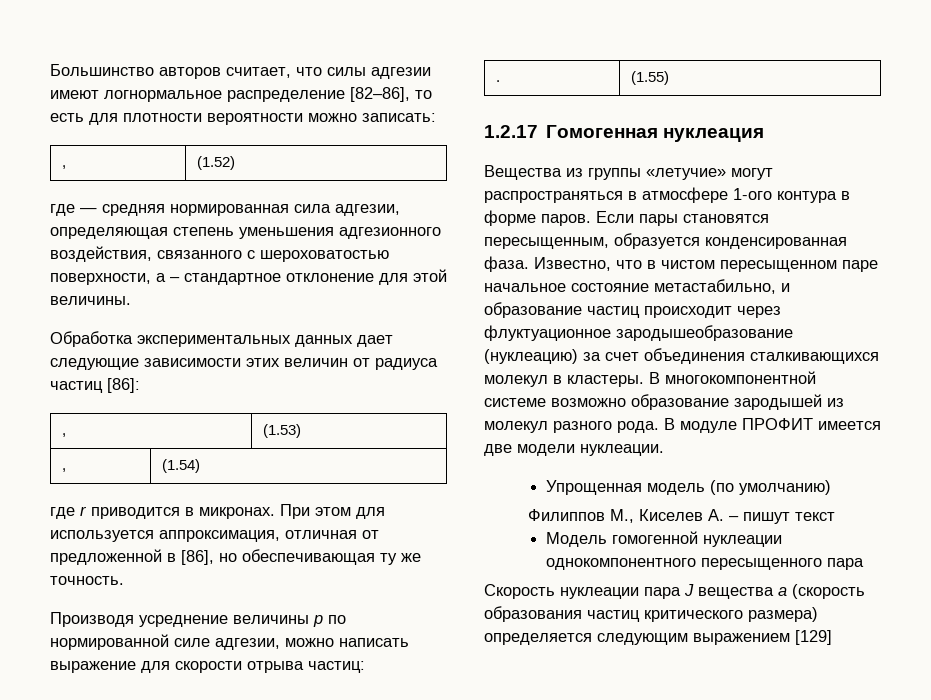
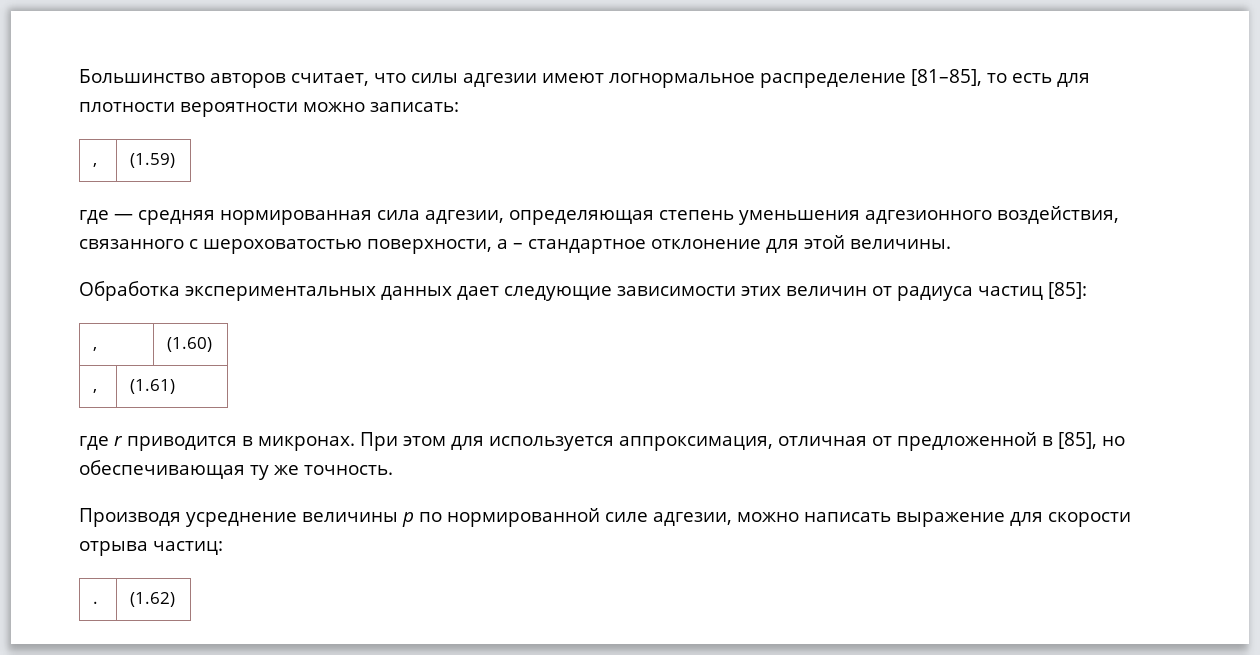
[350,87,410,102] [82–86], -> [911,69,982,86] [81–85],
[197,156,236,170] (1.52) -> [130,153,176,168] (1.59)
[107,378,140,393] [62,433,67,437] [263,424,302,438] [62,468,67,472] [162,459,201,473] [86]: // , | (1.53) // , | (1.54) -> [1048,282,1087,299] [93,347,98,351] [167,337,213,352] [93,389,98,393] [130,379,176,394] [85]: // , | (1.60) // , | (1.61)
[181,550,214,565] [86], -> [1058,432,1097,449] [85],
[631,71,670,85] [484,125,765,142] [484,165,773,180] [484,187,850,203] [484,210,769,226] [484,233,847,249] [484,256,878,272] [484,279,790,294] [484,302,781,318] [484,325,793,341] [484,348,879,364] [484,371,816,387] [484,394,844,410] [484,418,881,433] [484,444,664,456] [546,480,832,495] [527,509,835,524] [546,531,783,547] [546,558,865,570] [484,584,865,599] [484,606,818,622] [484,630,832,645] (1.55) // 1.2.17 Гомогенная нуклеация // Вещества из группы «летучие» могут распространяться в атмосфере 1-ого контура в форме паров. Если пары становятся пересыщенным, образуется конденсированная фаза. Известно, что в чистом пересыщенном паре начальное состояние метастабильно, и образование частиц происходит через флуктуационное зародышеобразование (нуклеацию) за счет объединения сталкивающихся молекул в кластеры. В многокомпонентной системе возможно образование зародышей из молекул разного рода. В модуле ПРОФИТ имеется две модели нуклеации. // Упрощенная модель (по умолчанию) // Филиппов М., Киселев А. – пишут текст // Модель гомогенной нуклеации однокомпонентного пересыщенного пара // Скорость нуклеации пара J вещества a (скорость образования частиц критического размера) определяется следующим выражением [129] -> [130,592,176,607] (1.62)

